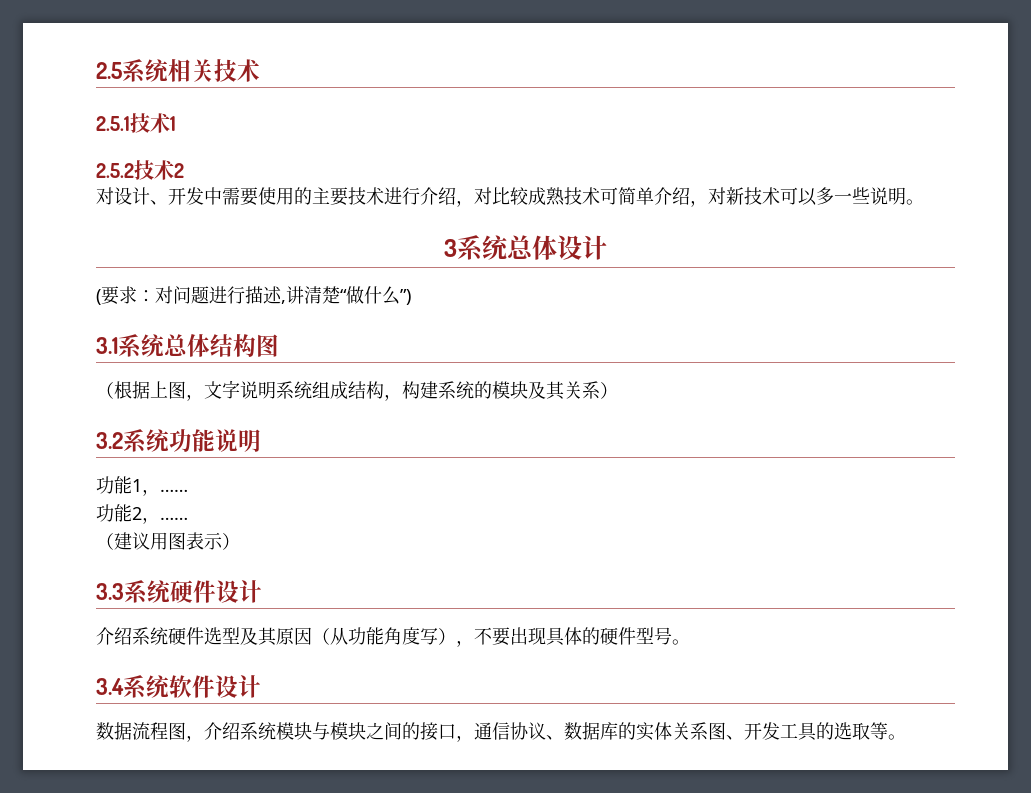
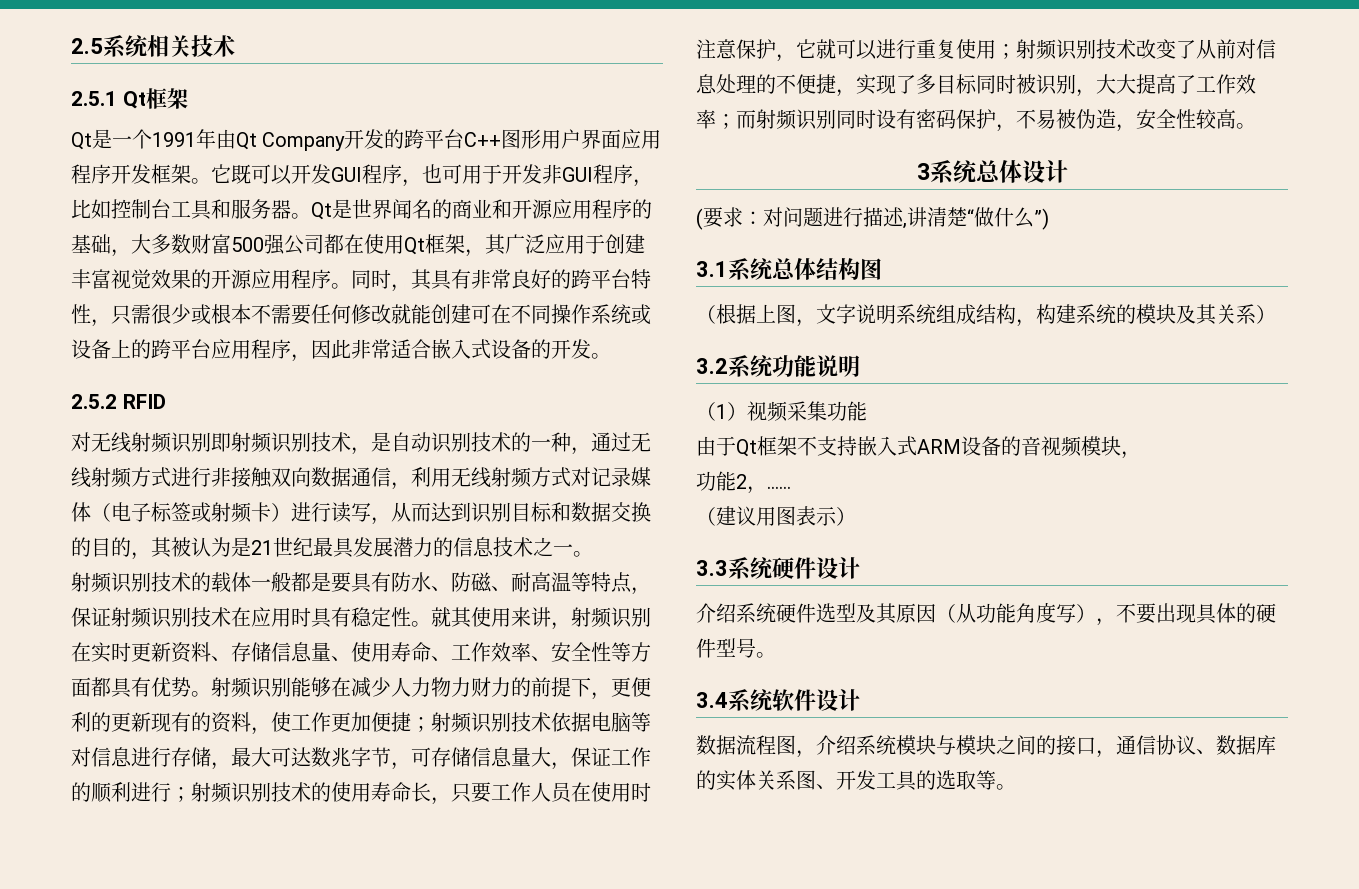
[130,113,176,133] [96,160,184,180] [96,187,906,207] 技术1 // 2.5.2技术2 // 对设计、开发中需要使用的主要技术进行介绍，对比较成熟技术可简单介绍，对新技术可以多一些说明 -> [122,88,188,109] [71,129,662,151] [71,164,653,187] [71,199,652,220] [71,234,645,257] [71,269,651,292] [71,304,651,327] [71,339,611,362] [71,394,166,409] [71,432,651,455] [71,467,651,490] [71,502,651,525] [71,537,593,560] [71,572,651,595] [71,607,651,630] [71,642,651,663] [71,677,651,700] [71,712,651,735] [71,747,651,770] [71,782,651,805] [696,39,1276,62] [696,74,1256,97] [696,109,1236,132] Qt框架 // Qt是一个1991年由Qt Company开发的跨平台C++图形用户界面应用程序开发框架。它既可以开发GUI程序，也可用于开发非GUI程序，比如控制台工具和服务器。Qt是世界闻名的商业和开源应用程序的基础，大多数财富500强公司都在使用Qt框架，其广泛应用于创建丰富视觉效果的开源应用程序。同时，其具有非常良好的跨平台特性，只需很少或根本不需要任何修改就能创建可在不同操作系统或设备上的跨平台应用程序，因此非常适合嵌入式设备的开发。 // 2.5.2 RFID // 对无线射频识别即射频识别技术，是自动识别技术的一种，通过无线射频方式进行非接触双向数据通信，利用无线射频方式对记录媒体（电子标签或射频卡）进行读写，从而达到识别目标和数据交换的目的，其被认为是21世纪最具发展潜力的信息技术之一。 // 射频识别技术的载体一般都是要具有防水、防磁、耐高温等特点，保证射频识别技术在应用时具有稳定性。就其使用来讲，射频识别在实时更新资料、存储信息量、使用寿命、工作效率、安全性等方面都具有优势。射频识别能够在减少人力物力财力的前提下，更便利的更新现有的资料，使工作更加便捷；射频识别技术依据电脑等对信息进行存储，最大可达数兆字节，可存储信息量大，保证工作的顺利进行；射频识别技术的使用寿命长，只要工作人员在使用时注意保护，它就可以进行重复使用；射频识别技术改变了从前对信息处理的不便捷，实现了多目标同时被识别，大大提高了工作效率；而射频识别同时设有密码保护，不易被伪造，安全性较高
[96,476,188,496] 功能1，…… -> [696,401,867,422] [696,436,1141,459] （1）视频采集功能 // 由于Qt框架不支持嵌入式ARM设备的音视频模块，

